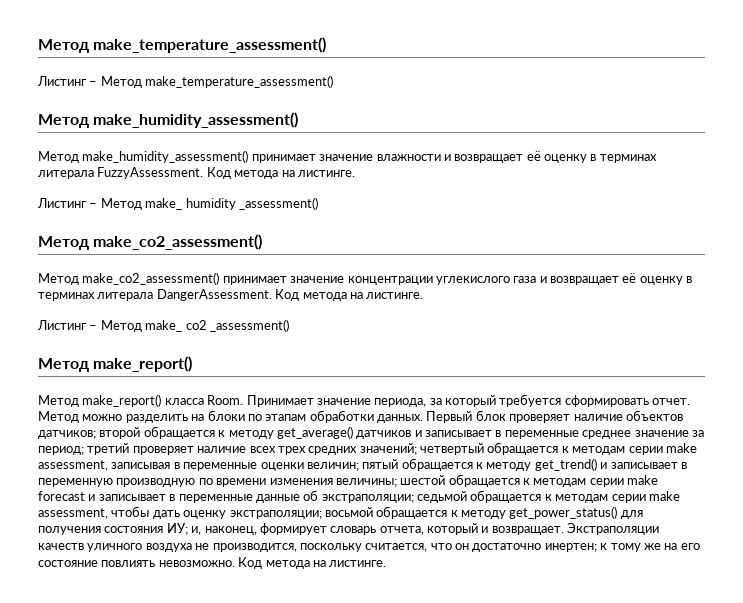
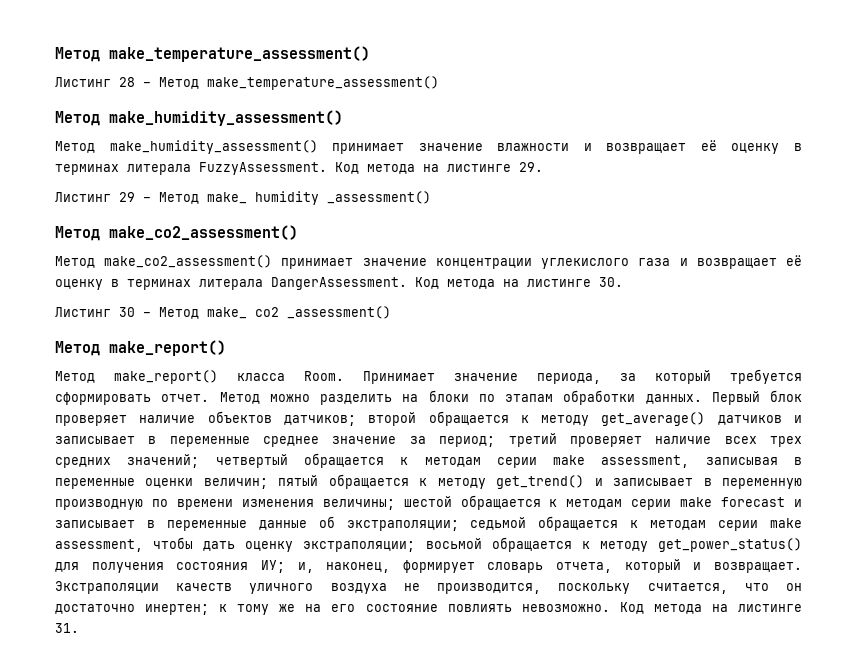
(87, 81) none -> [119,77,135,87] 28
[297,170,355,177] [37,198,87,208] листинге. // Листинг -> [447,162,543,172] [55,192,135,202] листинге 29. // Листинг 29
[366,292,424,299] [37,320,87,330] листинге. // Листинг -> [527,277,623,287] [55,307,135,317] листинге 30. // Листинг 30
[329,560,387,567] листинге. -> [738,604,803,612] [55,623,79,633] листинге 31.

